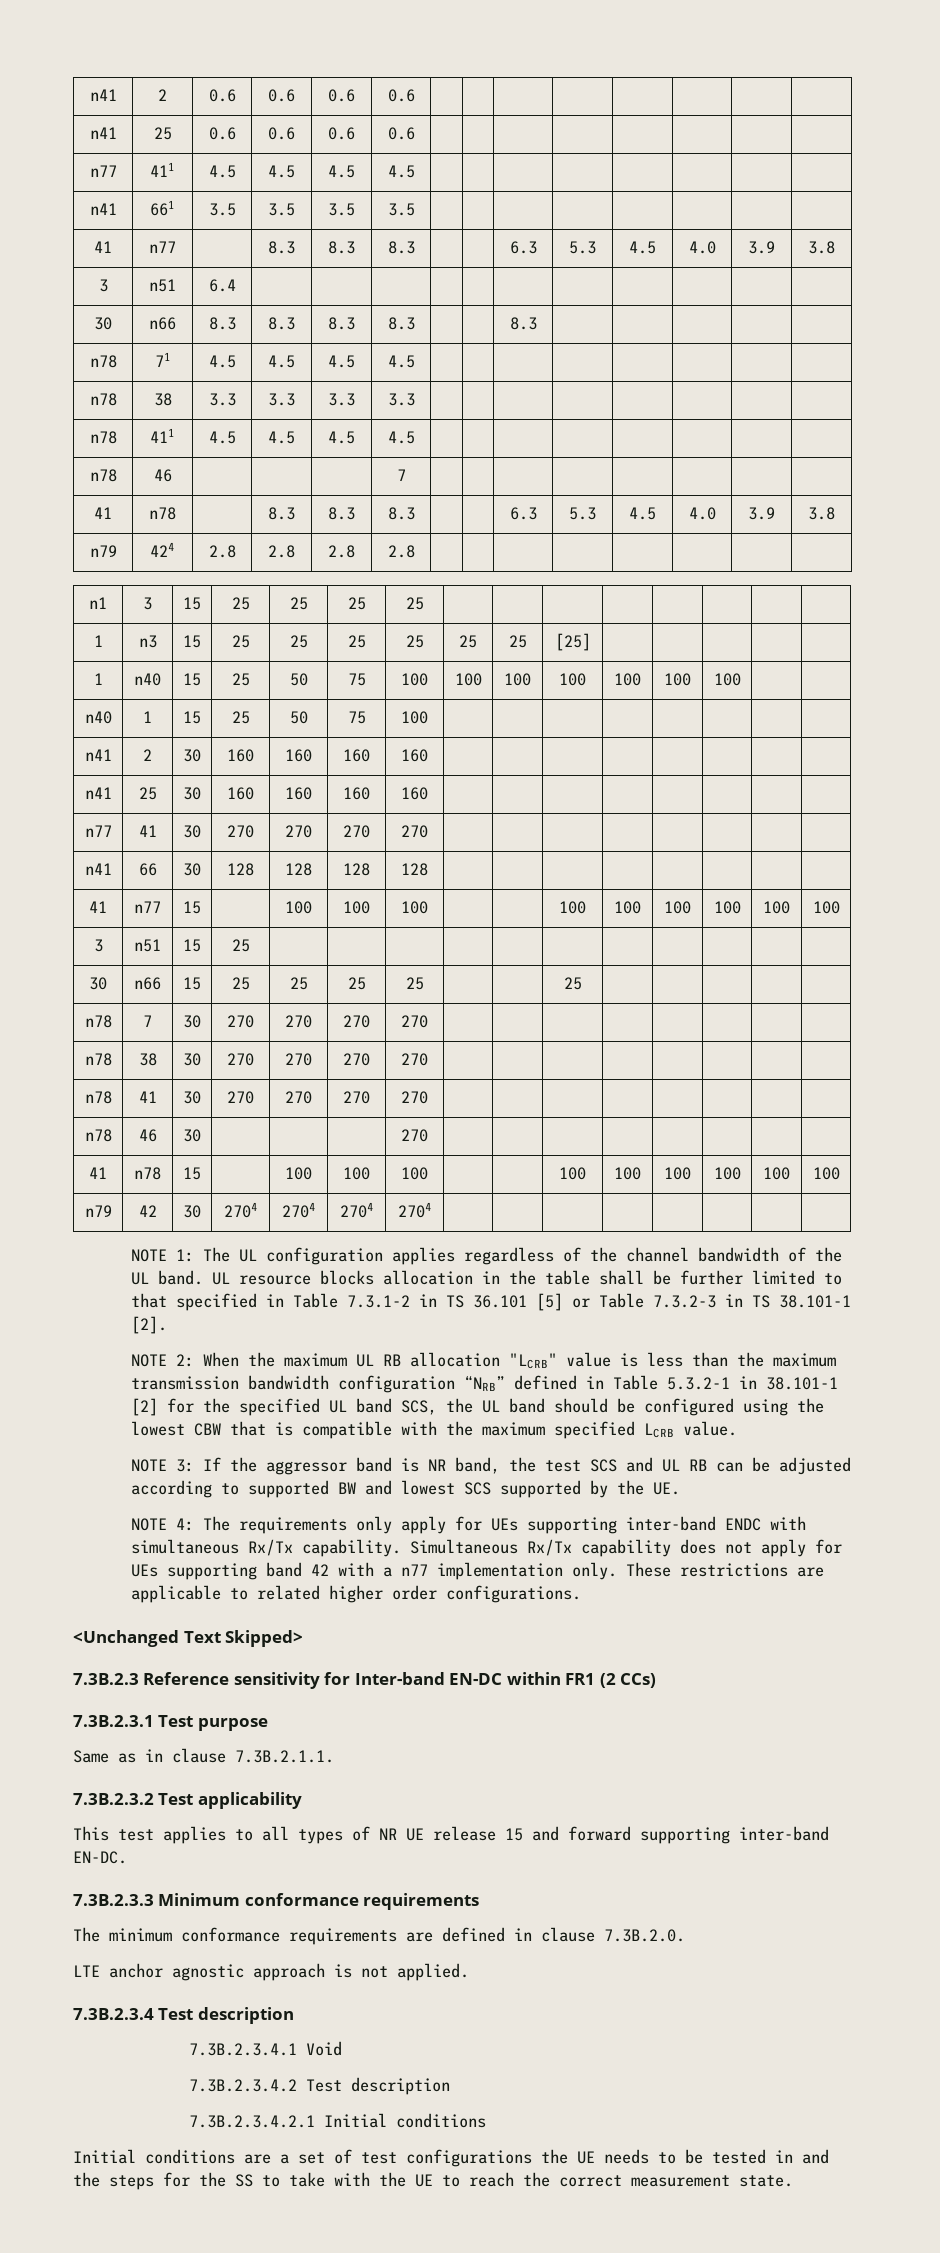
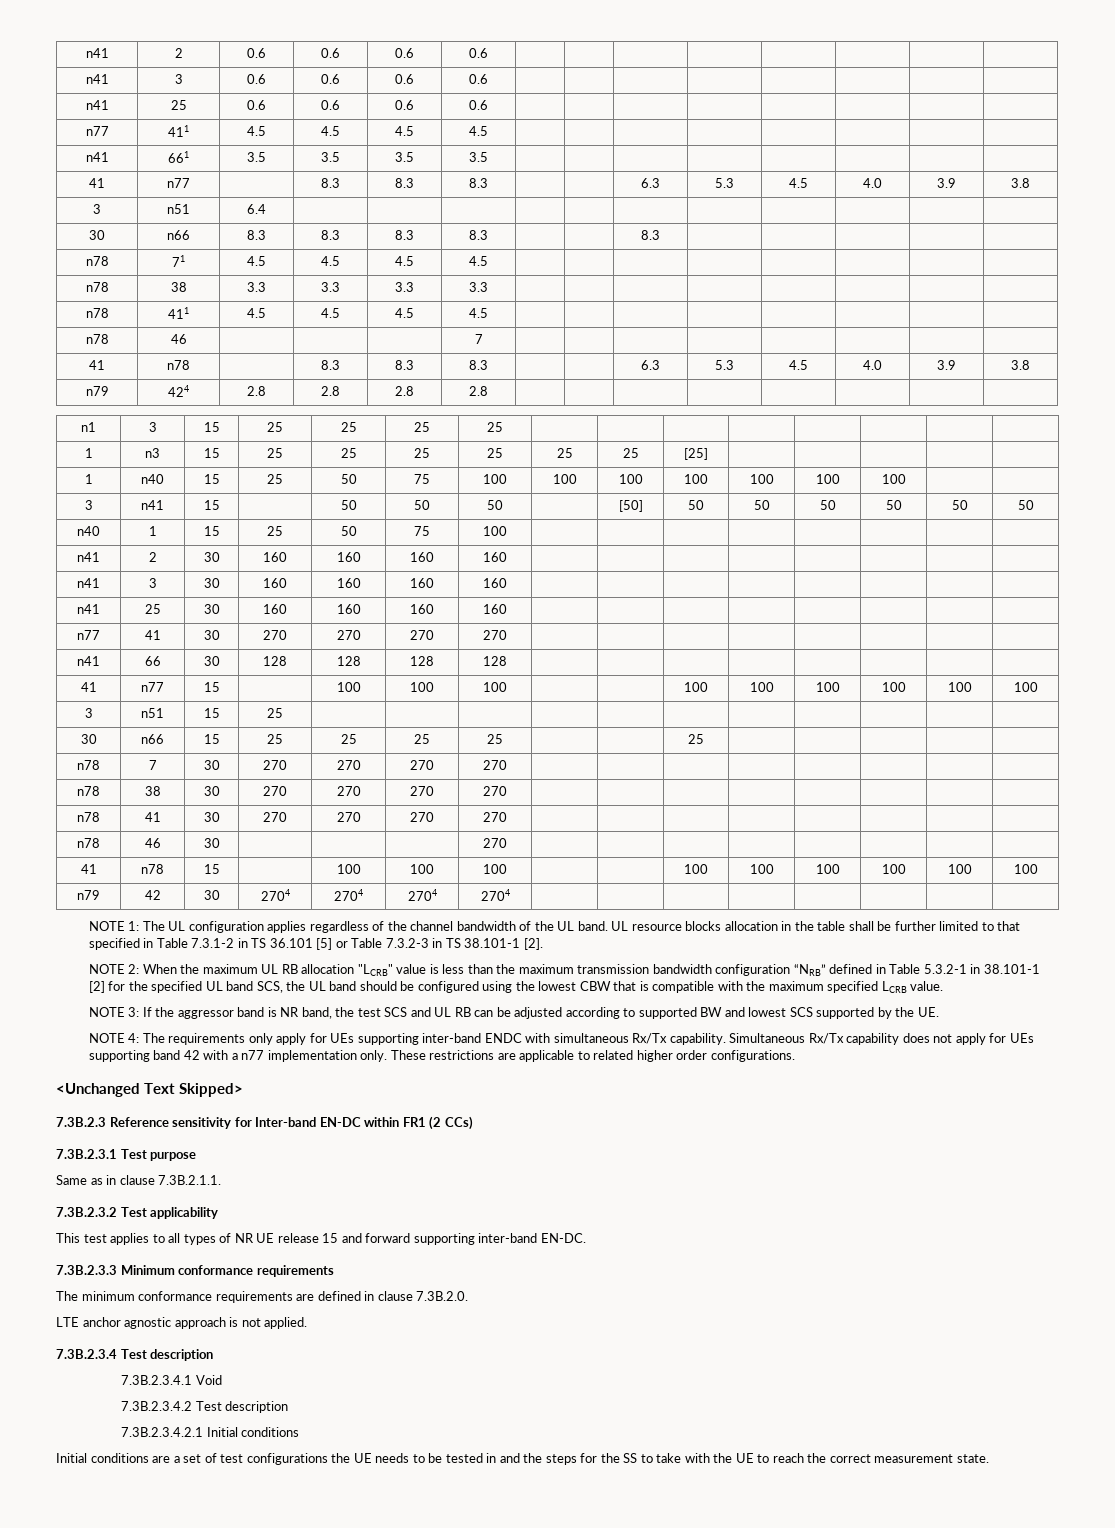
(415, 95) none -> [85,74,109,84] [174,74,183,84] [247,74,266,84] [321,74,340,84] [395,74,414,84] [469,74,488,84] // n41 | 3 | 0.6 | 0.6 | 0.6 | 0.6 | | | | | | | |
(741, 679) none -> [84,500,93,510] [141,500,164,510] [203,500,220,510] [340,500,357,510] [414,500,430,510] [487,500,503,510] [618,500,643,512] [688,500,704,510] [753,500,770,510] [819,500,836,510] [885,500,902,510] [951,500,968,510] [1017,500,1034,510] // 3 | n41 | 15 | | 50 | 50 | 50 | | [50] | 50 | 50 | 50 | 50 | 50 | 50
(428, 755) none -> [77,578,100,588] [148,578,157,588] [203,578,220,588] [263,578,287,588] [336,578,361,588] [410,578,434,588] [483,578,507,588] // n41 | 3 | 30 | 160 | 160 | 160 | 160 | | | | | | | |

